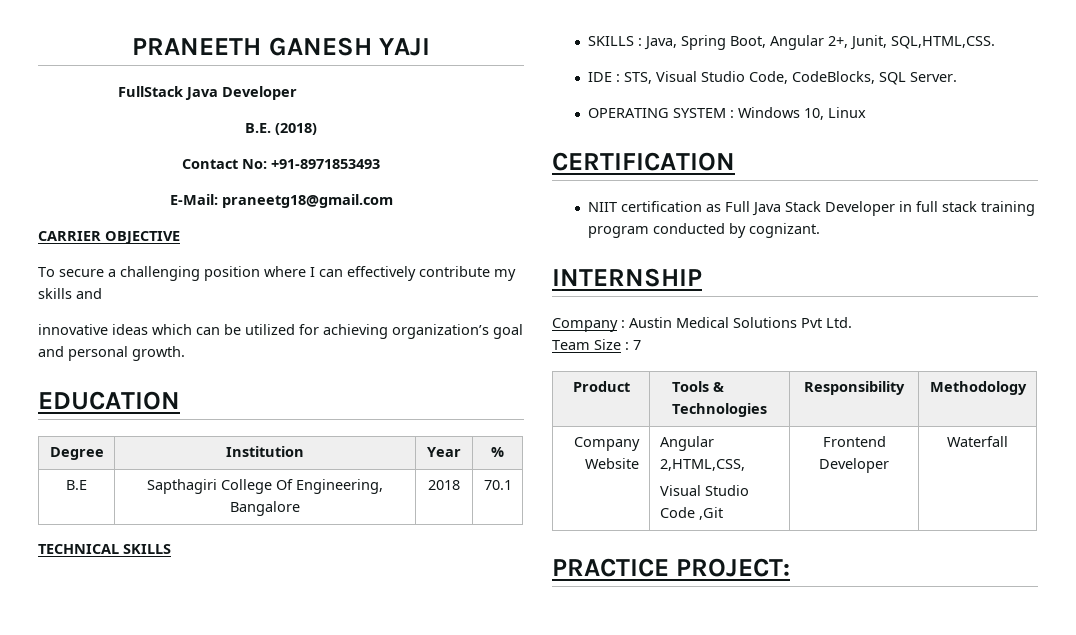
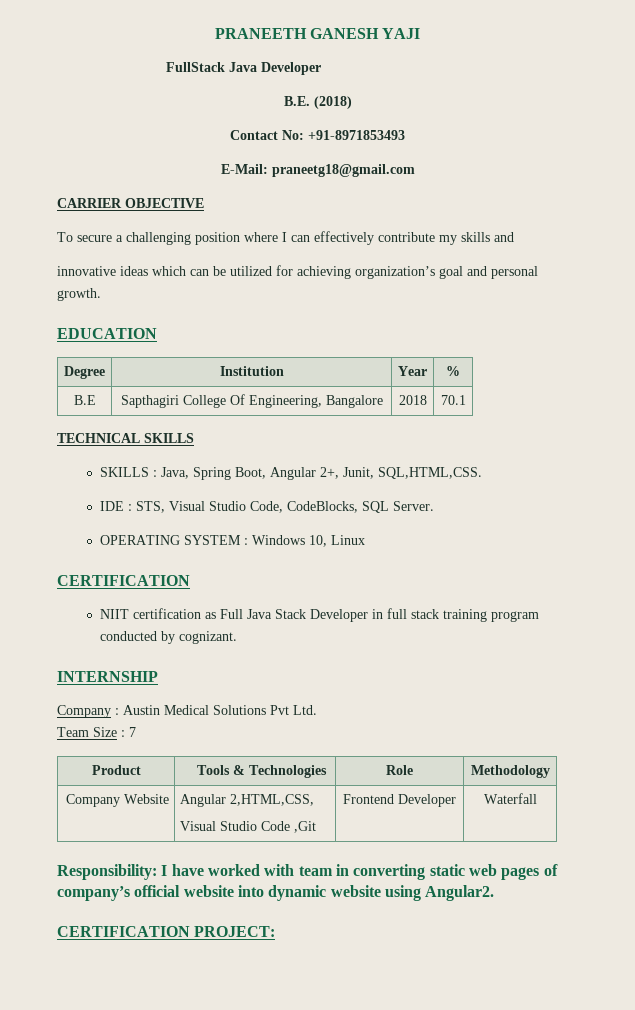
[804,381,905,395] Responsibility -> [386,765,413,775] Role
[552,558,669,577] PRACTICE -> [57,864,558,880] [57,885,495,901] [57,926,190,937] Responsibility: I have worked with team in converting static web pages of company’s official website into dynamic website using Angular2. // CERTIFICATION

